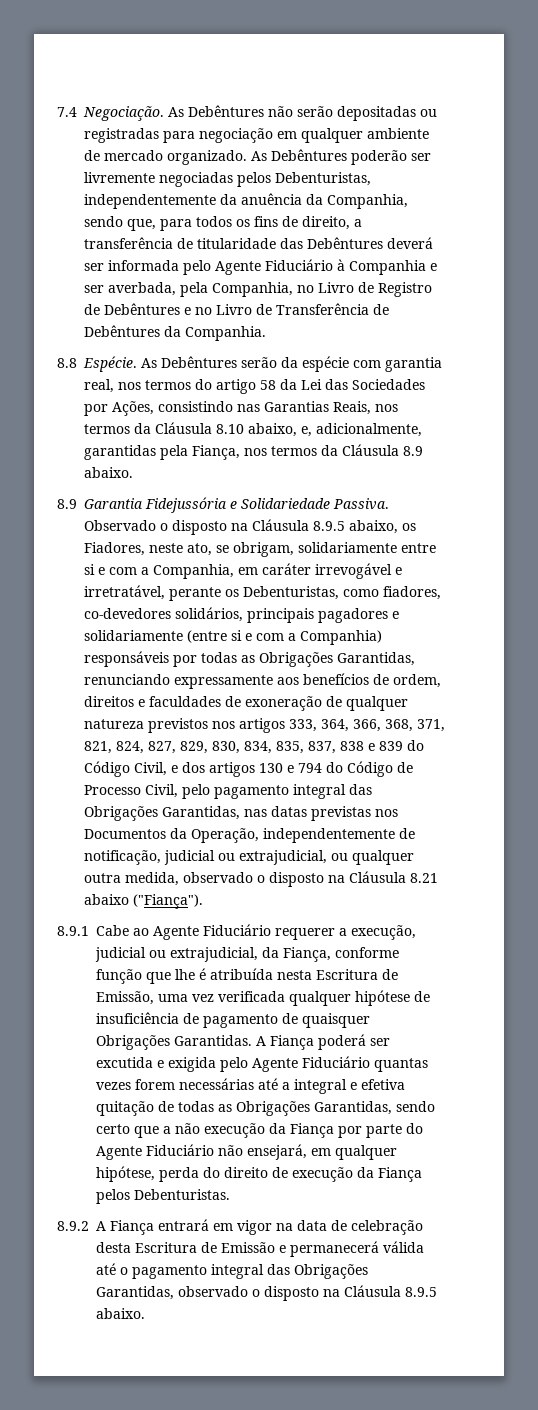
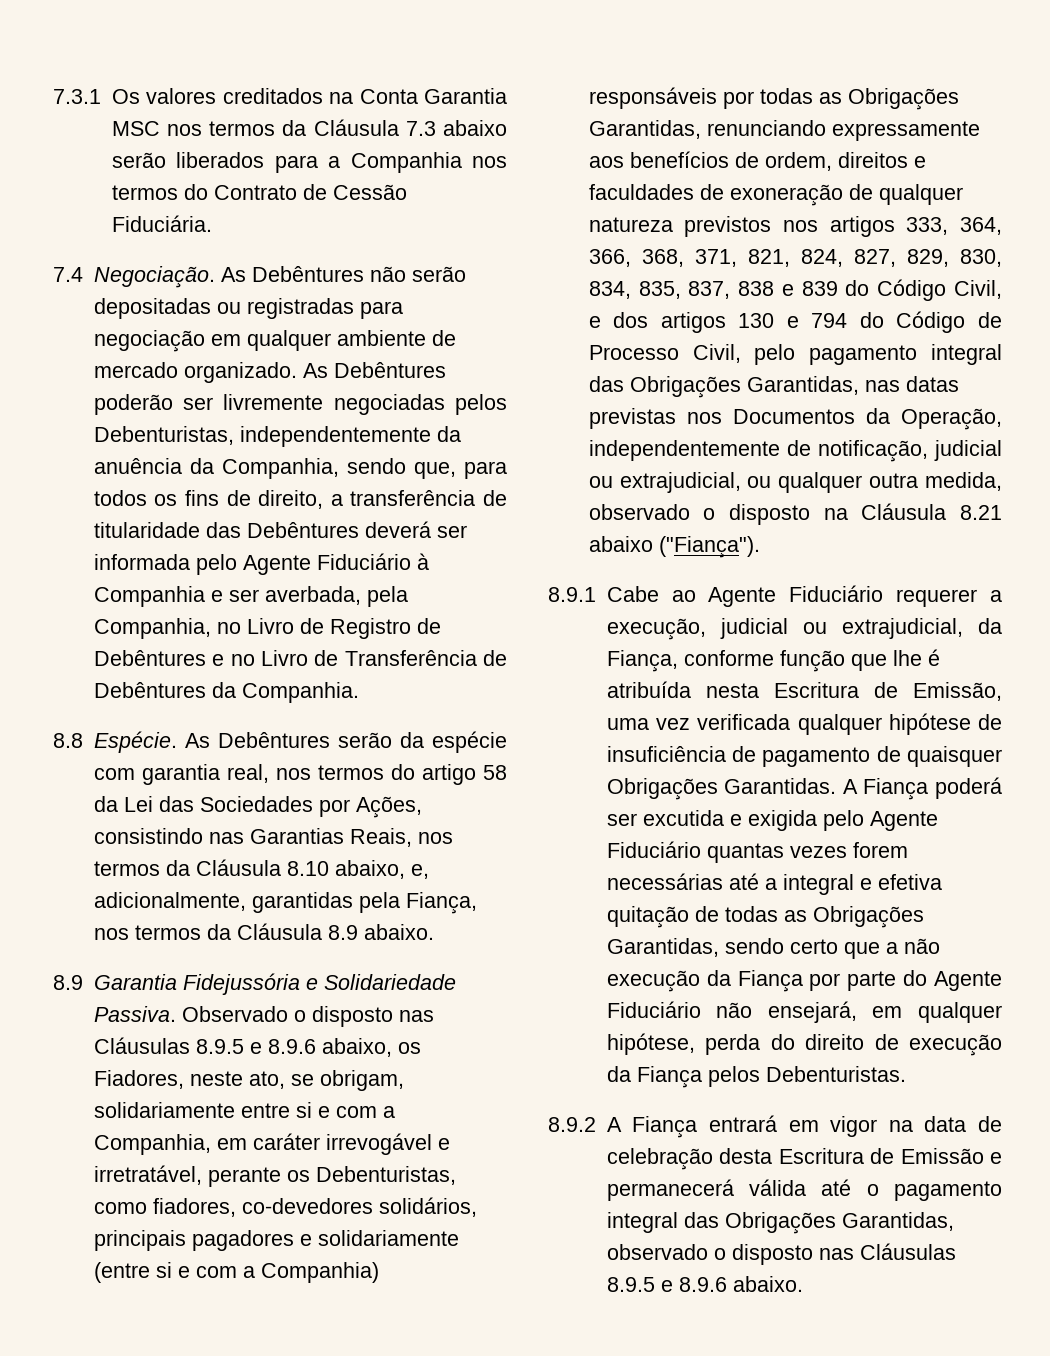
(57, 112) none -> [53,88,507,104] [111,119,507,136] [111,152,507,173] [111,184,407,200] [111,215,212,232] 7.3.1 Os valores creditados na Conta Garantia MSC nos termos da Cláusula 7.3 abaixo serão liberados para a Companhia nos termos do Contrato de Cessão Fiduciária. //
[231,519,345,531] na Cláusula 8.9.5 -> [398,1010,434,1022] [93,1037,316,1054] nas Cláusulas 8.9.5 e 8.9.6
[323,1285,437,1297] na Cláusula 8.9.5 -> [818,1243,956,1260] [606,1277,727,1292] nas Cláusulas 8.9.5 e 8.9.6

